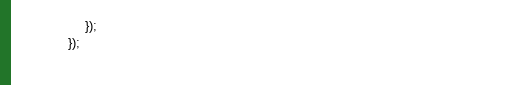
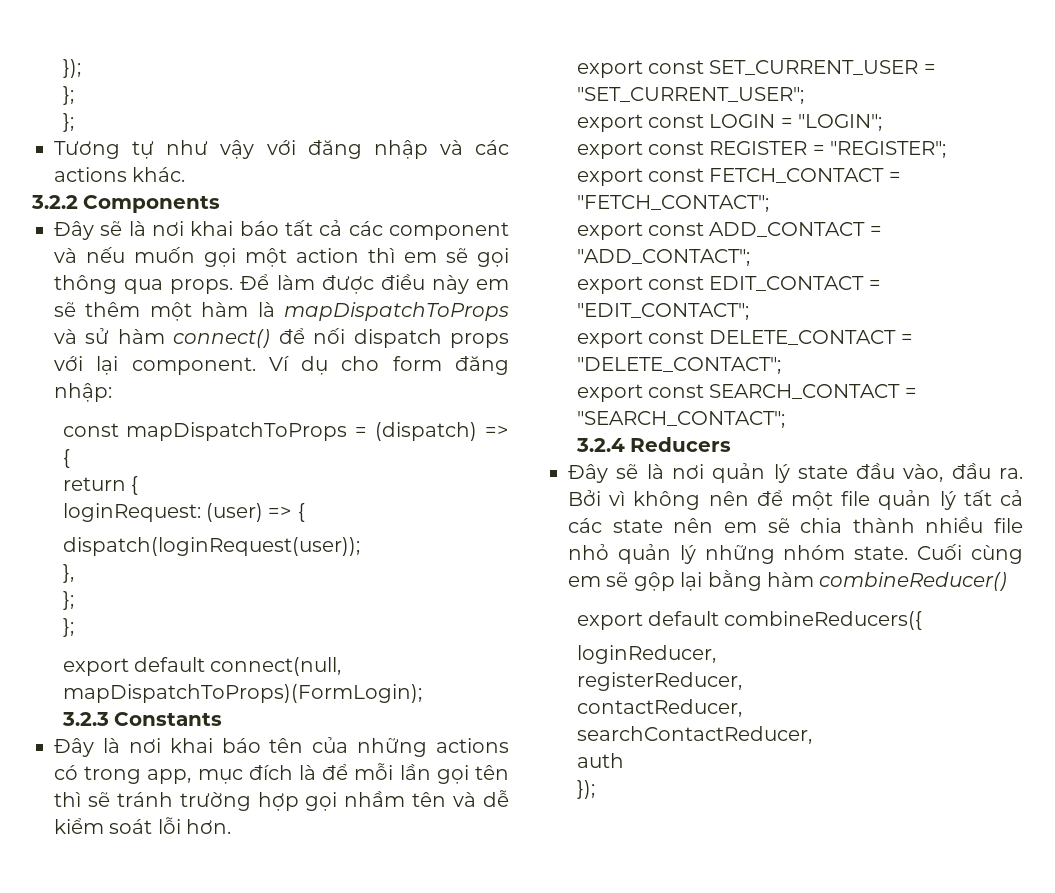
[84,21,97,33] }); -> [62,59,81,78] [62,86,74,105] [62,113,74,132] [54,140,509,159] [54,167,186,182] [31,195,221,213] [54,220,509,240] [54,247,509,267] [54,274,509,294] [54,302,509,321] [54,328,509,348] [54,356,509,375] [54,383,112,402] [62,422,509,441] [62,449,70,468] [62,476,138,495] [62,503,305,522] [62,537,360,556] [62,564,74,583] [62,591,74,610] [62,618,74,637] [62,657,342,676] [62,684,422,703] [61,712,222,726] [54,737,509,757] [54,763,509,784] [54,790,510,811] [54,817,232,834] [576,60,936,78] [576,87,804,104] [576,114,883,132] [576,141,947,159] [576,168,901,186] [576,195,769,212] [576,222,882,240] [576,249,750,266] [576,276,881,294] [576,303,749,320] [576,330,913,348] [576,357,781,374] [576,384,917,402] [576,411,785,428] [575,437,731,452] [568,463,1023,483] [568,490,1023,510] [568,517,1023,533] [568,544,1023,564] [568,570,1008,591] [576,611,923,630] [576,645,716,664] [576,672,742,691] [576,699,742,717] [576,726,812,744] [576,753,624,768] }); // }; // }; // Tương tự như vậy với đăng nhập và các actions khác. // 3.2.2 Components // Đây sẽ là nơi khai báo tất cả các component và nếu muốn gọi một action thì em sẽ gọi thông qua props. Để làm được điều này em sẽ thêm một hàm là mapDispatchToProps và sử hàm connect() để nối dispatch props với lại component. Ví dụ cho form đăng nhập: // const mapDispatchToProps = (dispatch) => { // return { // loginRequest: (user) => { // dispatch(loginRequest(user)); // }, // }; // }; // export default connect(null, mapDispatchToProps)(FormLogin); // 3.2.3 Constants // Đây là nơi khai báo tên của những actions có trong app, mục đích là để mỗi lần gọi tên thì sẽ tránh trường hợp gọi nhầm tên và dễ kiểm soát lỗi hơn. // export const SET_CURRENT_USER = "SET_CURRENT_USER"; // export const LOGIN = "LOGIN"; // export const REGISTER = "REGISTER"; // export const FETCH_CONTACT = "FETCH_CONTACT"; // export const ADD_CONTACT = "ADD_CONTACT"; // export const EDIT_CONTACT = "EDIT_CONTACT"; // export const DELETE_CONTACT = "DELETE_CONTACT"; // export const SEARCH_CONTACT = "SEARCH_CONTACT"; // 3.2.4 Reducers // Đây sẽ là nơi quản lý state đầu vào, đầu ra. Bởi vì không nên để một file quản lý tất cả các state nên em sẽ chia thành nhiều file nhỏ quản lý những nhóm state. Cuối cùng em sẽ gộp lại bằng hàm combineReducer() // export default combineReducers({ // loginReducer, // registerReducer, // contactReducer, // searchContactReducer, // auth

